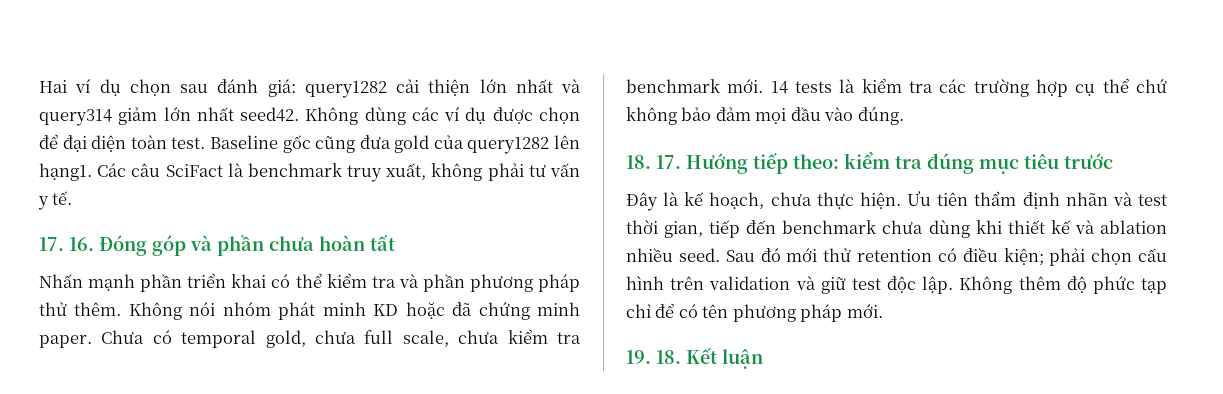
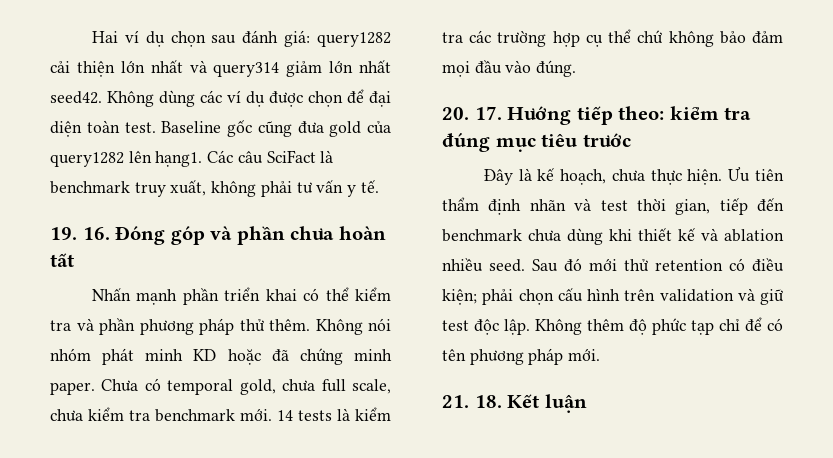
[39,237,64,251] 17. -> [50,227,77,240] 19.
[626,155,651,169] 18. -> [442,107,469,120] 20.
[626,350,651,364] 19. -> [442,395,469,408] 21.

